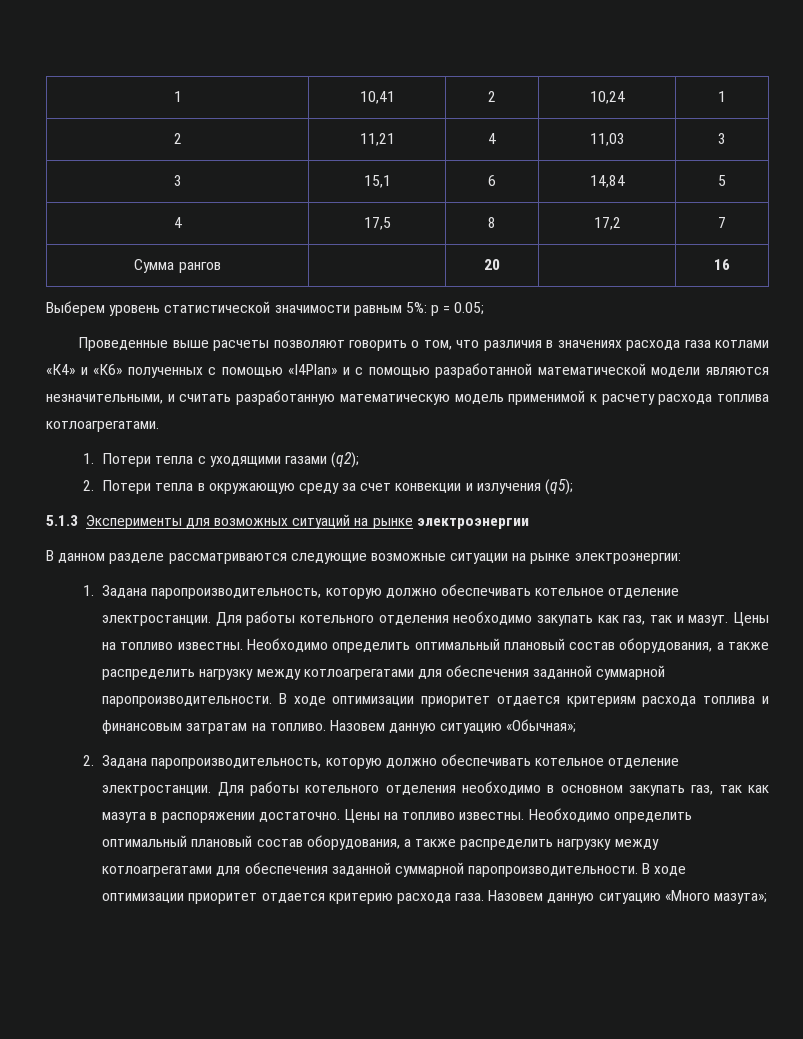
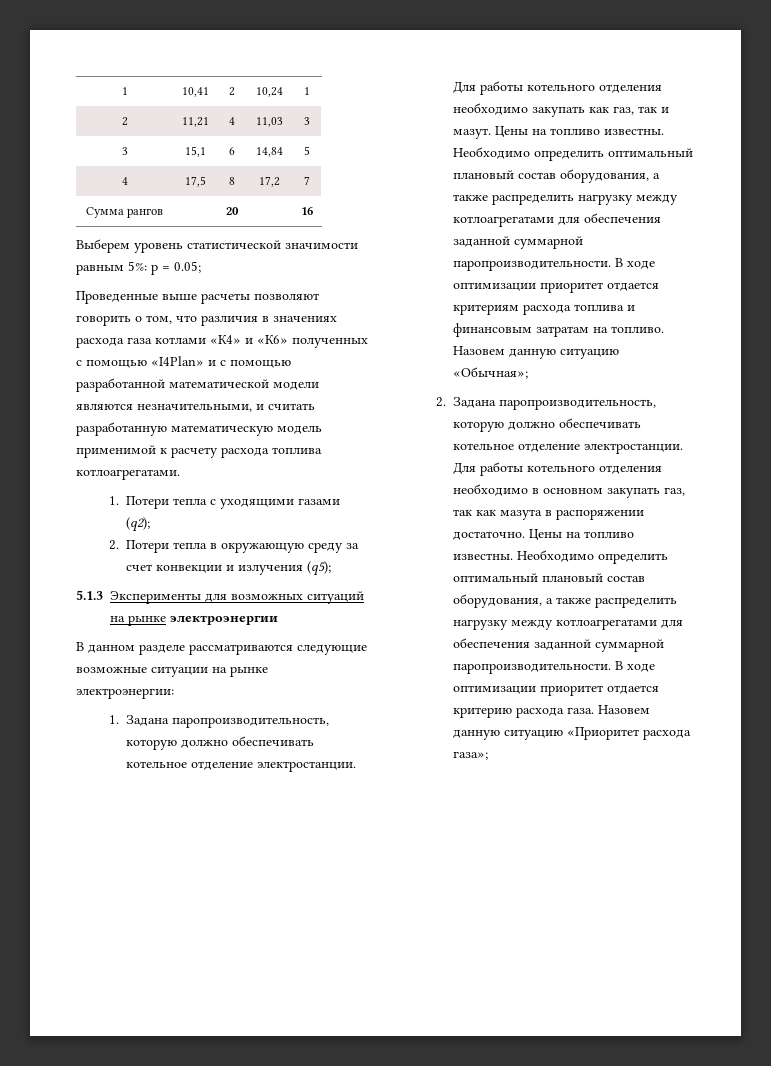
[664,890,768,904] «Много мазута»; -> [567,727,692,740] [453,751,489,760] «Приоритет расхода газа»;

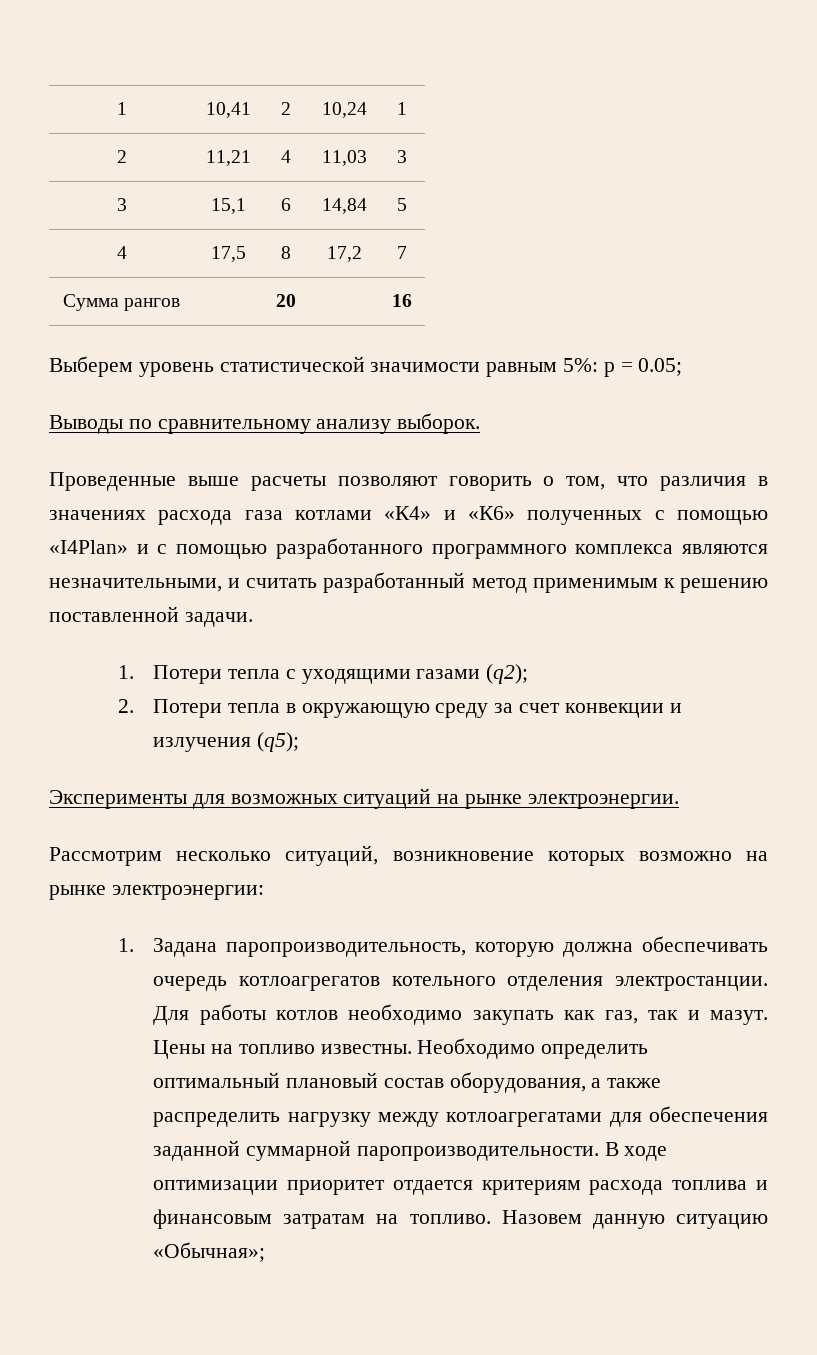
(201, 267) none -> [49,413,481,434] // Выводы по сравнительному анализу выборок.
[76,378,319,392] разработанной математической модели -> [275,538,674,559] разработанного программного комплекса
[76,422,322,436] [76,445,322,458] [76,469,180,480] разработанную математическую модель применимой к расчету расхода топлива котлоагрегатами. -> [323,572,768,593] [49,606,253,627] разработанный метод применимым к решению поставленной задачи.
[76,590,103,600] 5.1.3 -> (299, 742) none
[170,615,278,625] [76,642,367,655] [76,666,208,677] электроэнергии // В данном разделе рассматриваются следующие возможные ситуации -> [527,794,679,809] [49,845,732,866] электроэнергии. // Рассмотрим несколько ситуаций, возникновение которых возможно
[181,736,315,748] [126,761,357,772] [453,81,663,95] должно обеспечивать котельное отделение электростанции. Для работы котельного отделения -> [563,936,768,957] [153,976,768,991] [153,1004,339,1025] должна обеспечивать очередь котлоагрегатов котельного отделения электростанции. Для работы котлов
[436,397,657,410] [453,418,642,432] [453,443,684,454] [453,462,663,476] [453,484,686,498] [453,509,645,520] [453,529,635,541] [453,550,669,564] [453,573,646,582] [453,594,678,608] [453,619,684,630] [453,638,665,652] [453,661,656,674] [453,685,660,696] [453,705,651,718] [453,727,692,740] [453,751,489,760] // 2. Задана паропроизводительность, которую должно обеспечивать котельное отделение электростанции. Для работы котельного отделения необходимо в основном закупать газ, так как мазута в распоряжении достаточно. Цены на топливо известны. Необходимо определить оптимальный плановый состав оборудования, а также распределить нагрузку между котлоагрегатами для обеспечения заданной суммарной паропроизводительности. В ходе оптимизации приоритет отдается критерию расхода газа. Назовем данную ситуацию «Приоритет расхода газа»; -> (266, 1252) none

